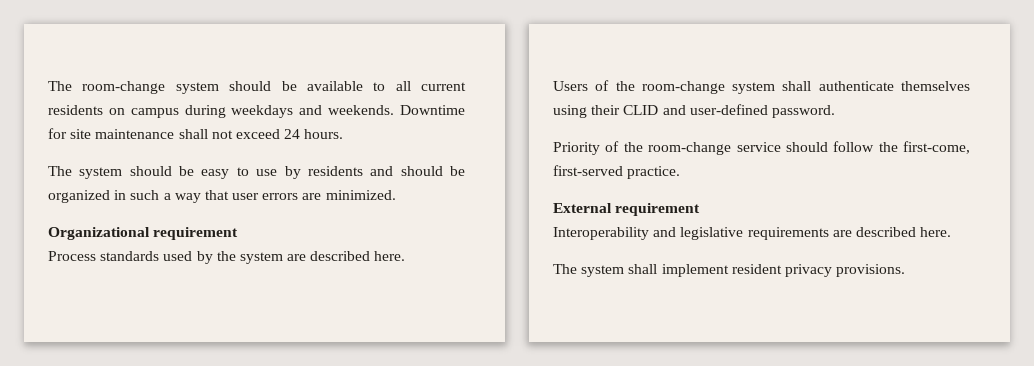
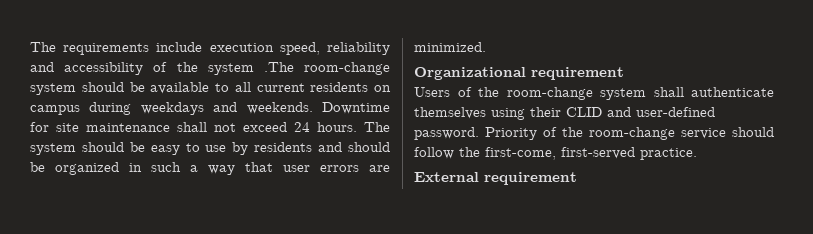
[48,81,72,91] The -> [30,42,390,55] [30,62,294,75] The requirements include execution speed, reliability and accessibility of the system .The
(344, 134) // -> (357, 127) none
[48,251,406,264] // Process standards used by the system are described here. -> (624, 73) none
(835, 111) // -> (479, 133) none
[553,227,952,240] [553,264,906,277] // Interoperability and legislative requirements are described here. // The system shall implement resident privacy provisions. -> (577, 178) none

